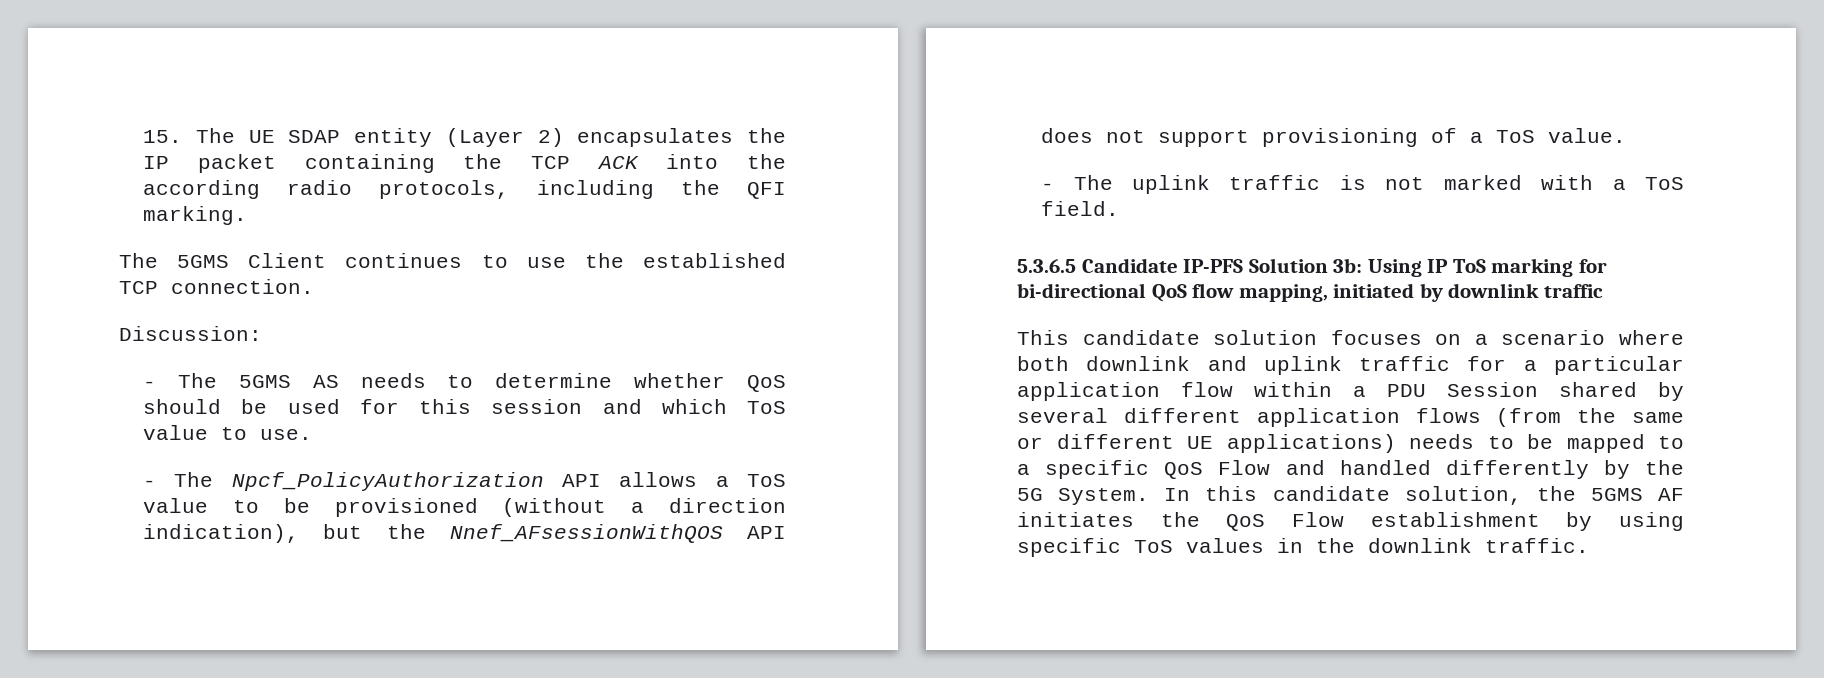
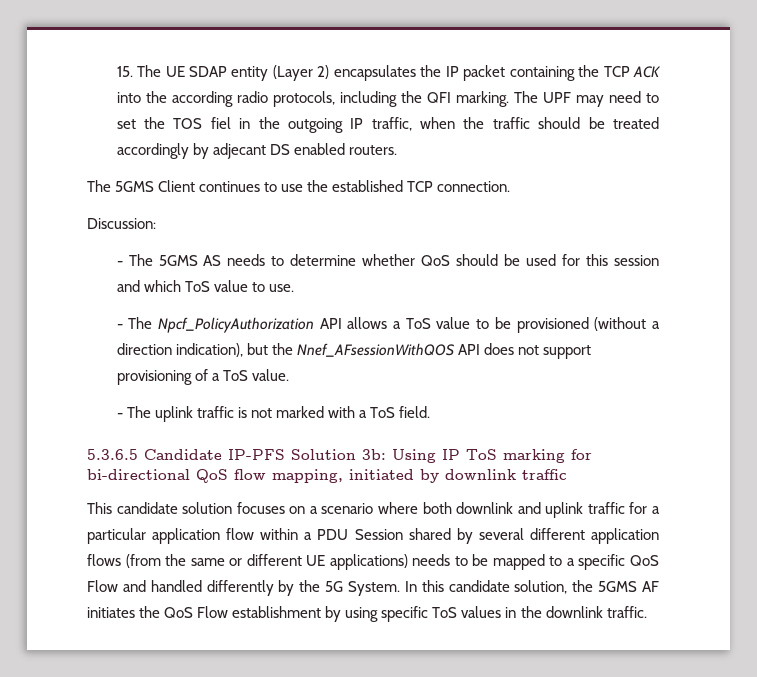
(248, 215) none -> [513,91,659,107] [116,117,660,133] [116,143,397,159] The UPF may need to set the TOS fiel in the outgoing IP traffic, when the traffic should be treated accordingly by adjecant DS enabled routers.

